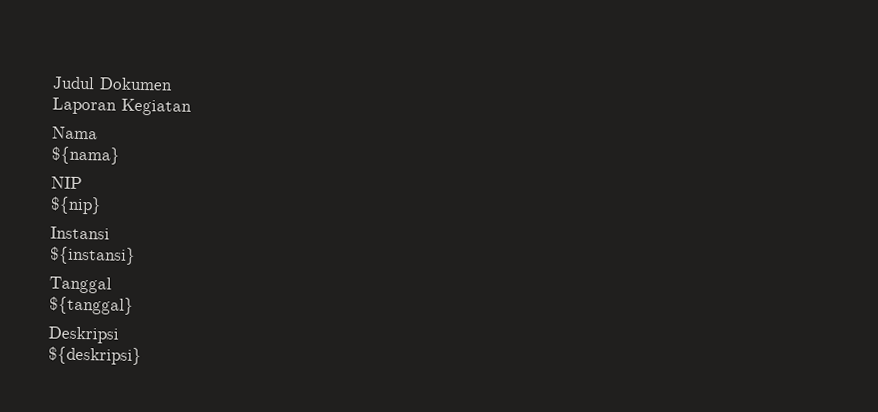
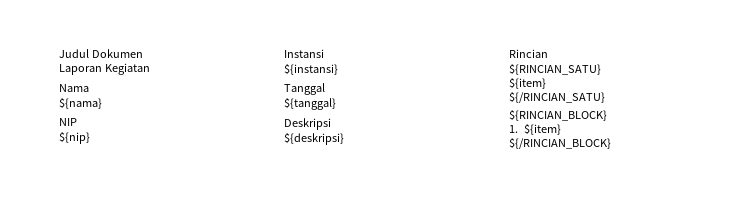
(142, 356) none -> [509,49,548,58] [509,63,601,75] [509,77,546,89] [509,91,605,103] [509,109,607,121] [509,123,562,135] [509,137,611,149] // Rincian // ${RINCIAN_SATU} // ${item} // ${/RINCIAN_SATU} // ${RINCIAN_BLOCK} // 1. ${item} // ${/RINCIAN_BLOCK}

